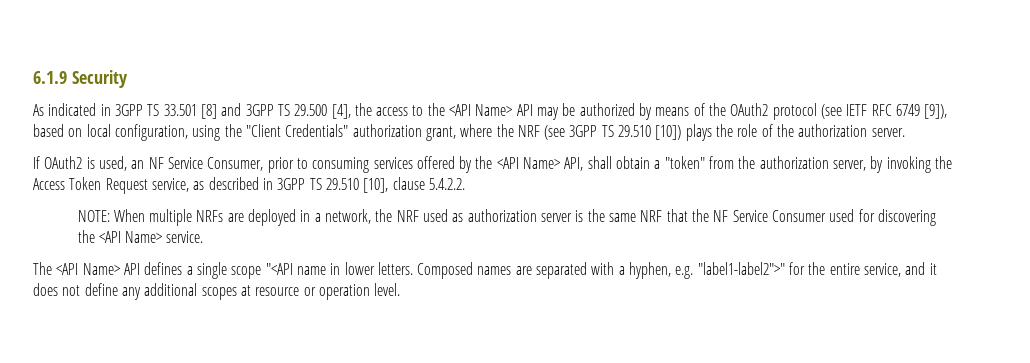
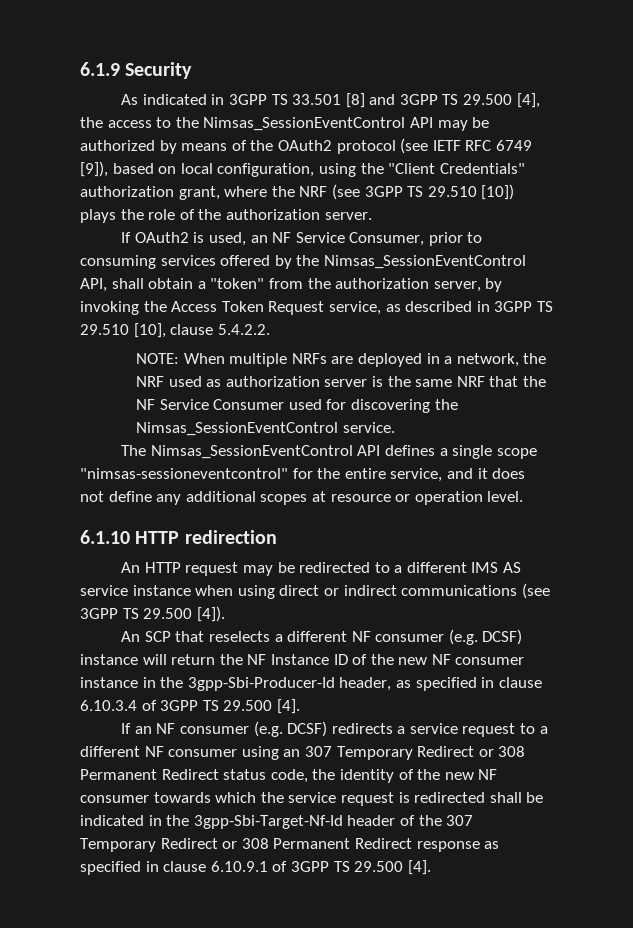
[449,104,513,116] <API Name> -> [203,117,406,131] Nimsas_SessionEventControl
[496,157,561,169] <API Name> -> [323,255,526,269] Nimsas_SessionEventControl
[98,231,163,243] <API Name> -> [135,422,338,436] Nimsas_SessionEventControl
[56,263,120,275] <API Name> -> [150,445,353,459] Nimsas_SessionEventControl
[265,262,785,279] "<API name in lower letters. Composed names are separated with a hyphen, e.g. "label1-label2">" -> [80,468,288,479] "nimsas-sessioneventcontrol"
(401, 289) none -> [80,530,277,544] [121,562,522,576] [80,583,550,599] [80,606,225,622] [121,629,523,645] [80,654,525,665] [80,677,542,691] [80,699,300,714] [121,721,548,737] [80,746,526,760] [80,769,498,783] [80,792,544,806] [80,815,474,829] [80,838,500,852] [80,860,431,875] // 6.1.10 HTTP redirection // An HTTP request may be redirected to a different IMS AS service instance when using direct or indirect communications (see 3GPP TS 29.500 [4]). // An SCP that reselects a different NF consumer (e.g. DCSF) instance will return the NF Instance ID of the new NF consumer instance in the 3gpp-Sbi-Producer-Id header, as specified in clause 6.10.3.4 of 3GPP TS 29.500 [4]. // If an NF consumer (e.g. DCSF) redirects a service request to a different NF consumer using an 307 Temporary Redirect or 308 Permanent Redirect status code, the identity of the new NF consumer towards which the service request is redirected shall be indicated in the 3gpp-Sbi-Target-Nf-Id header of the 307 Temporary Redirect or 308 Permanent Redirect response as specified in clause 6.10.9.1 of 3GPP TS 29.500 [4].

